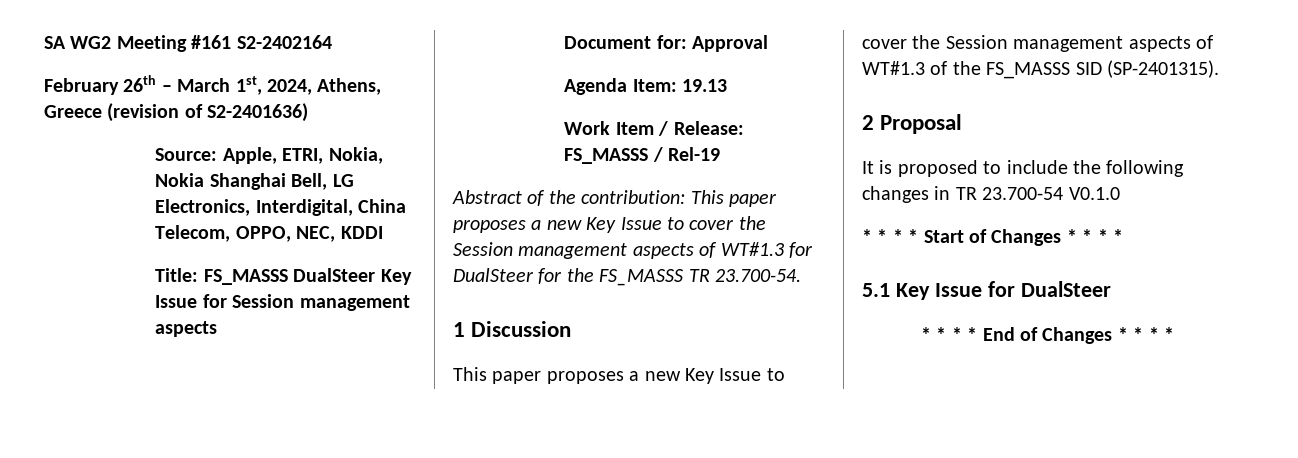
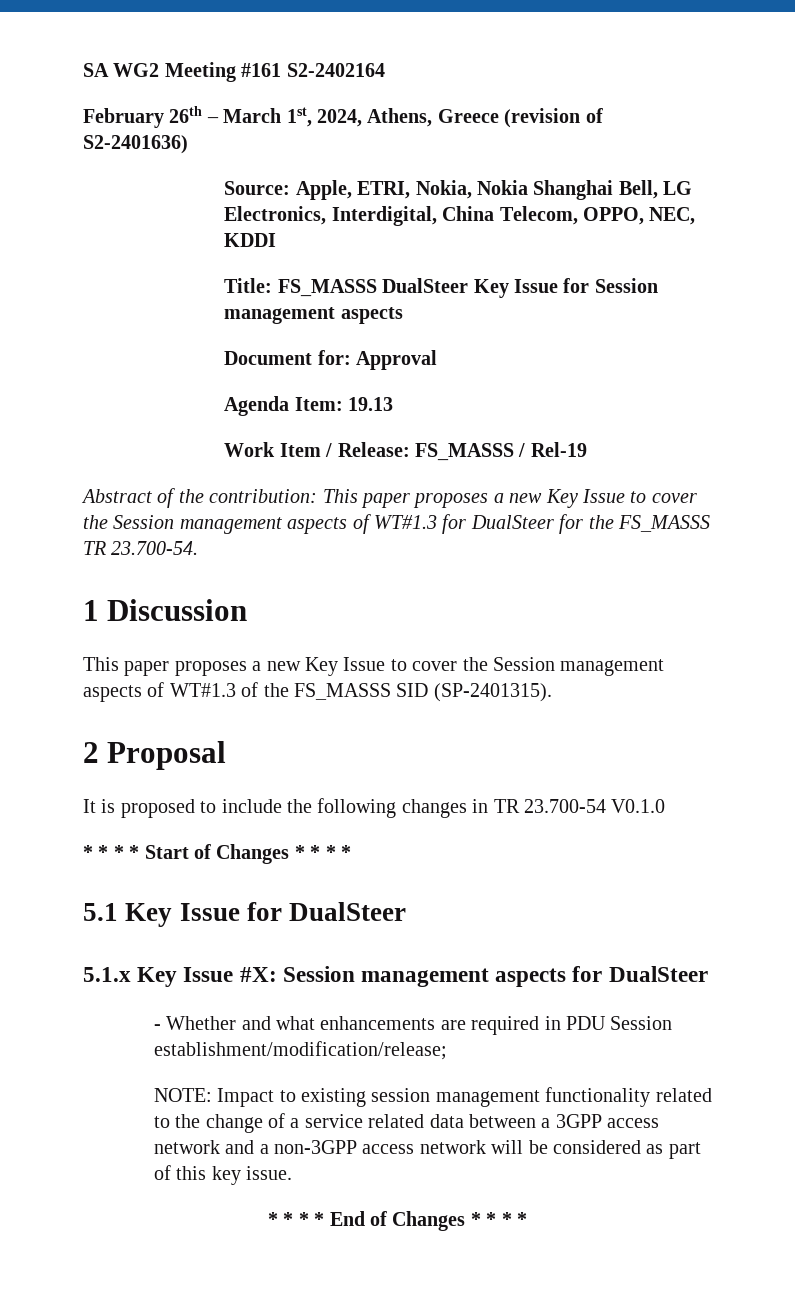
(1111, 289) none -> [83,966,708,987] [153,1016,673,1035] [153,1041,447,1060] [153,1087,712,1107] [153,1113,660,1133] [153,1140,701,1159] [153,1165,292,1185] // 5.1.x Key Issue #X: Session management aspects for DualSteer // - Whether and what enhancements are required in PDU Session establishment/modification/release; // NOTE: Impact to existing session management functionality related to the change of a service related data between a 3GPP access network and a non-3GPP access network will be considered as part of this key issue.

